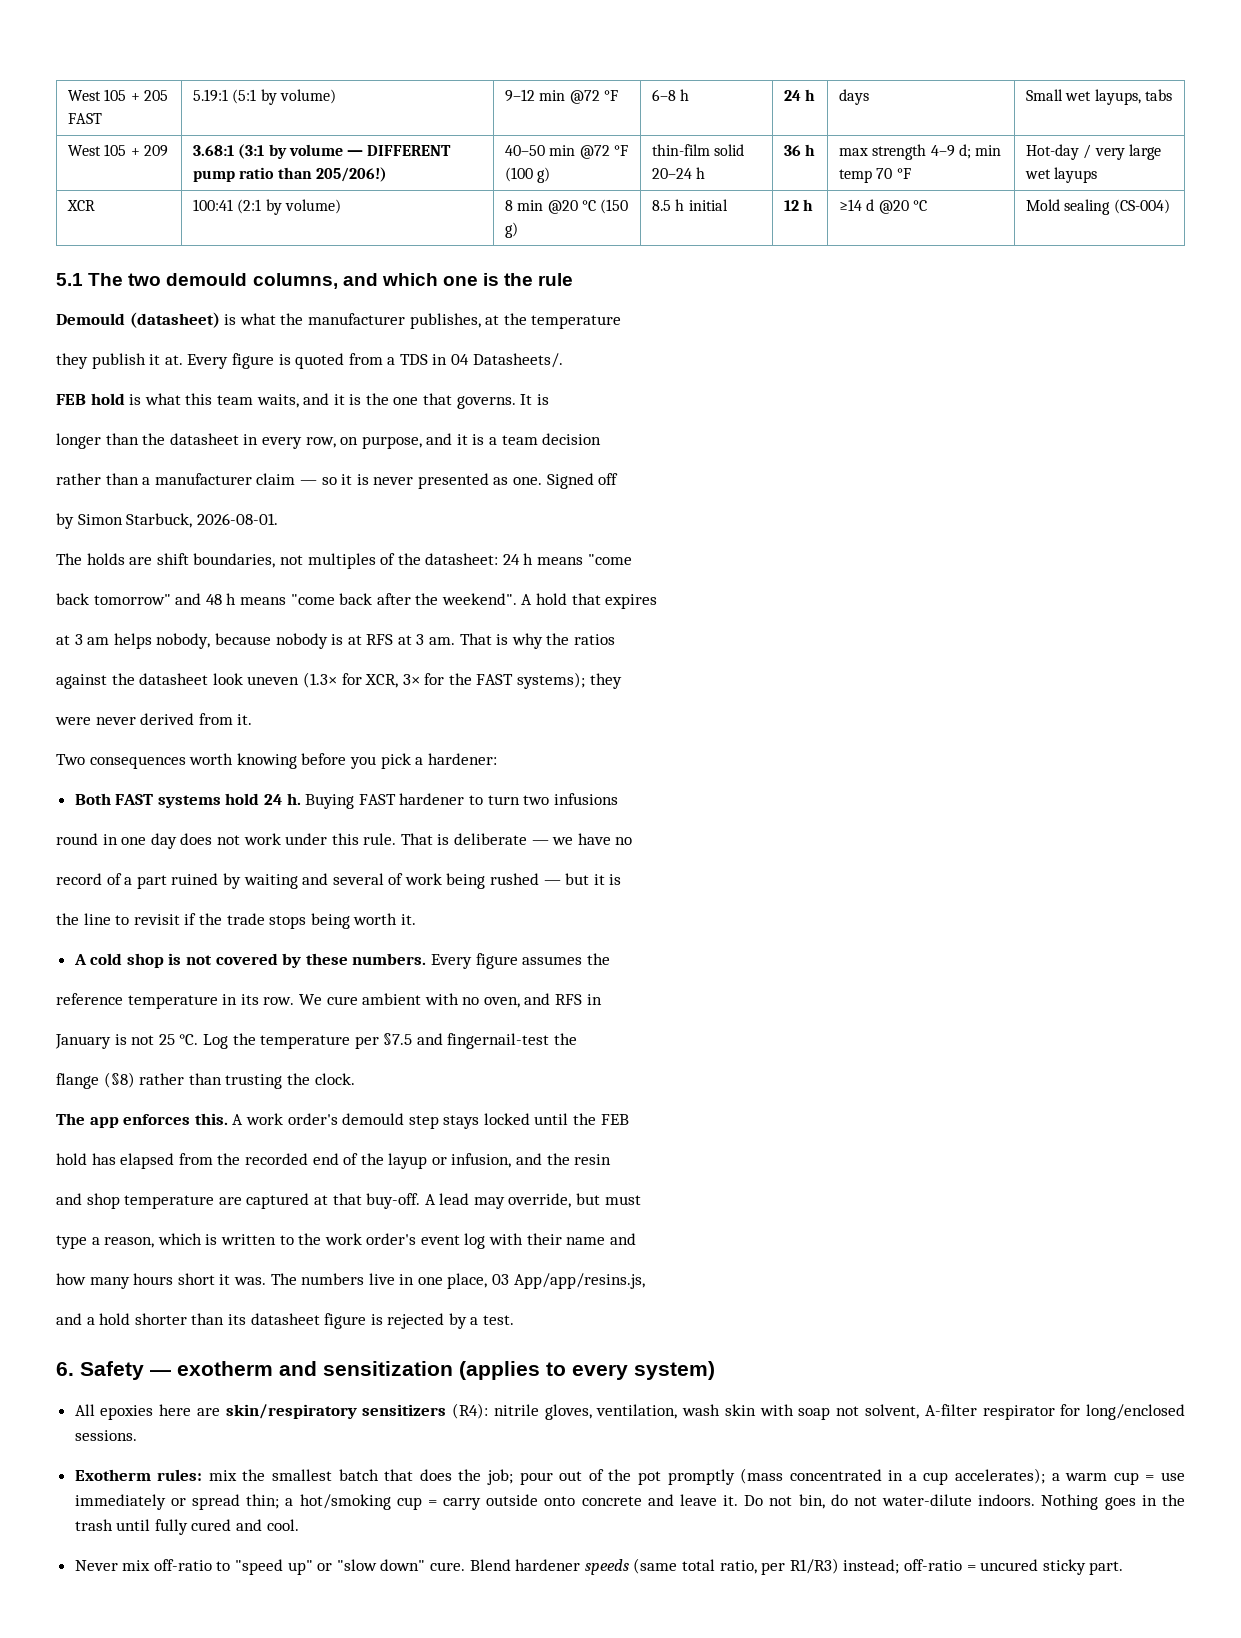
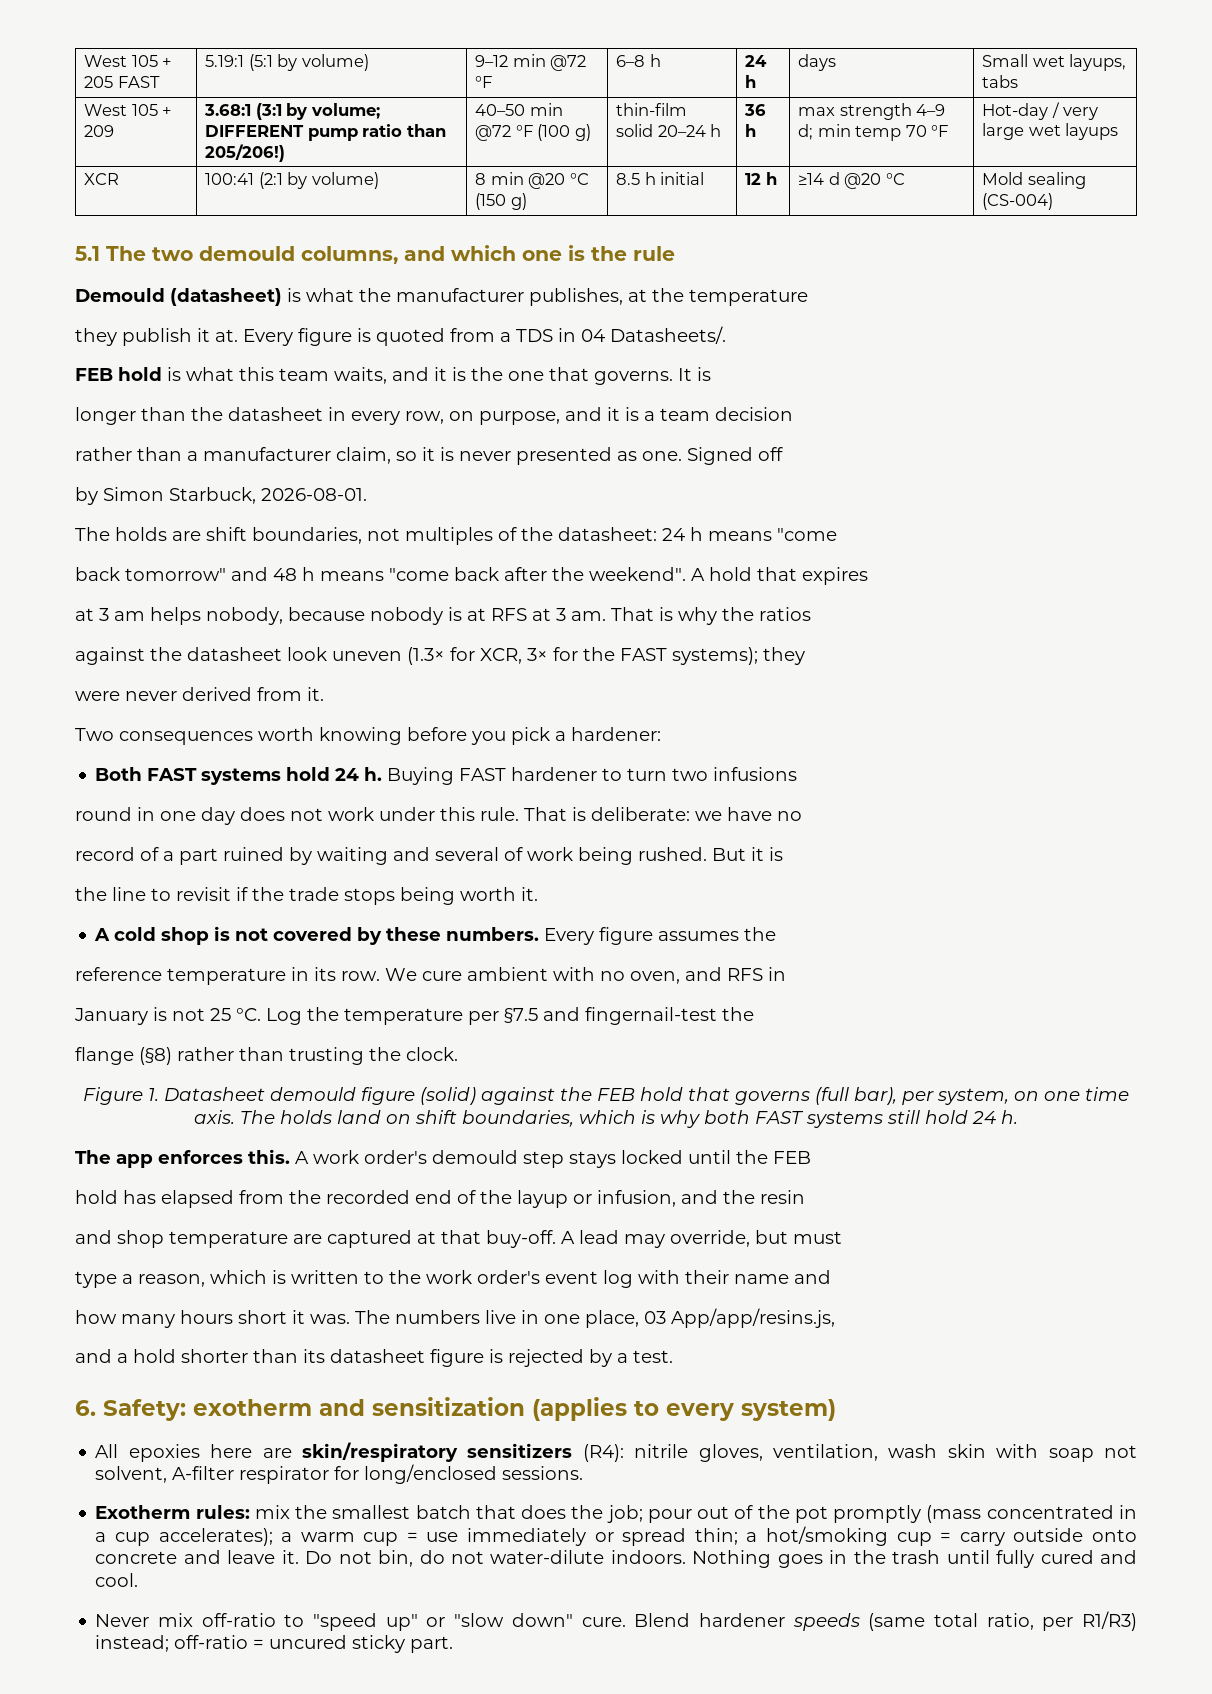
[288,144,363,156] volume — -> [310,103,380,119] volume;
[256,473,317,485] claim — -> [336,447,391,464] claim,
[454,833,549,845] deliberate — -> [591,807,690,821] deliberate:
[490,873,590,885] rushed — but -> [638,847,746,861] rushed. But
(355, 1079) none -> [83,1087,1129,1105] [194,1110,1018,1128] // Figure 1. Datasheet demould figure (solid) against the FEB hold that governs (full bar), per system, on one time axis. The holds land on shift boundaries, which is why both FAST systems still hold 24 h.
[80,1361,171,1380] Safety — -> [103,1399,186,1421] Safety:

